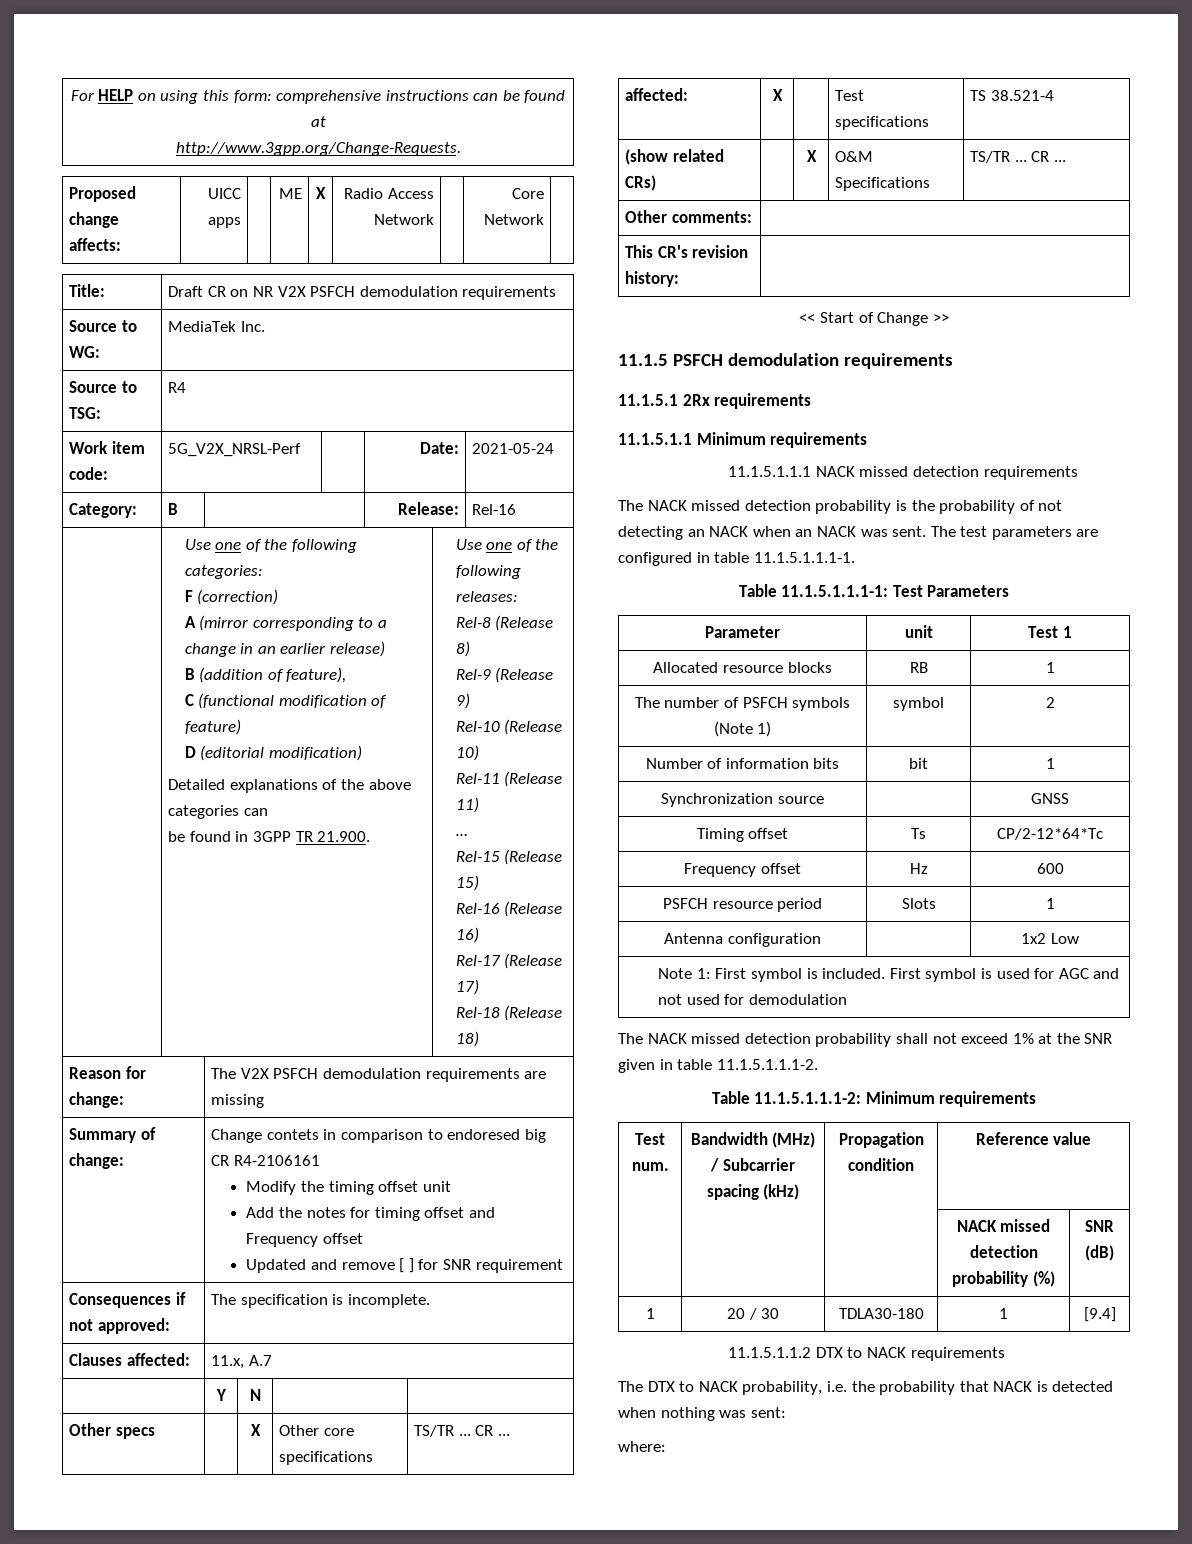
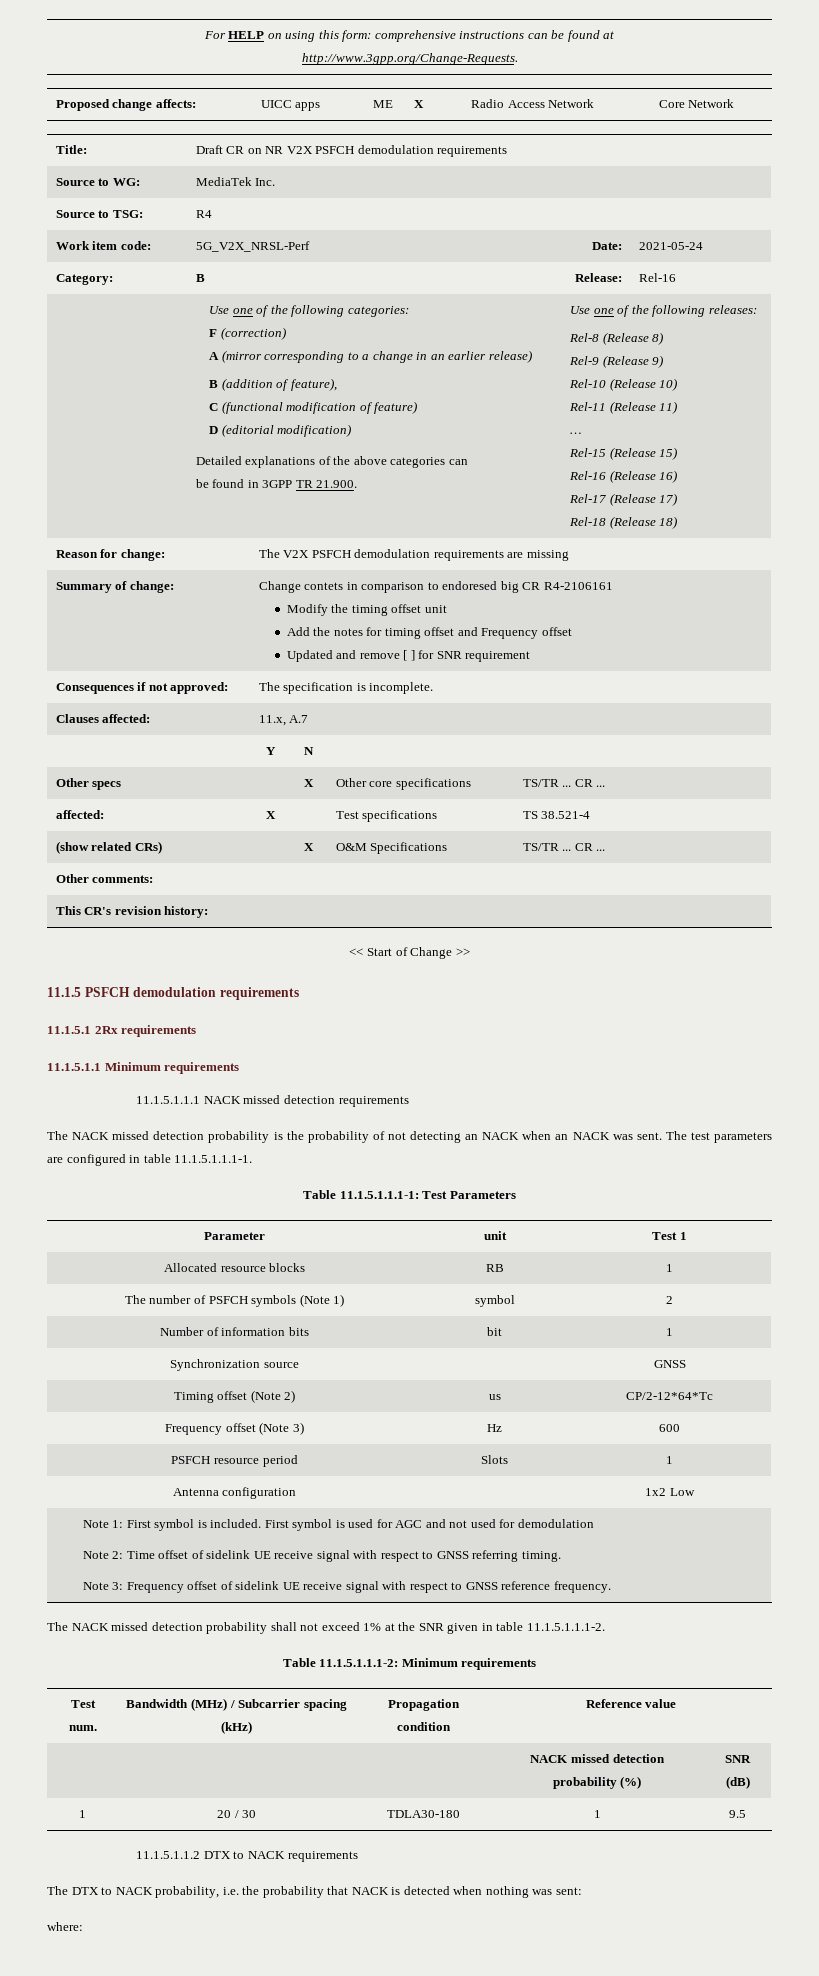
[911,828,926,839] | Ts -> [250,1390,296,1403] [488,1394,501,1400] (Note 2) | us
(801, 868) none -> [259,1422,304,1435] (Note 3)
(847, 999) none -> [82,1550,561,1562] [82,1581,611,1593] // Note 2: Time offset of sidelink UE receive signal with respect to GNSS referring timing. // Note 3: Frequency offset of sidelink UE receive signal with respect to GNSS reference frequency.
[1083,1307,1116,1322] [9.4] -> [729,1810,746,1818] 9.5

